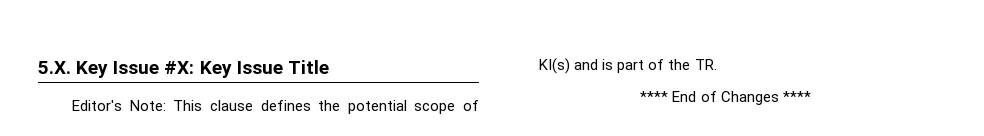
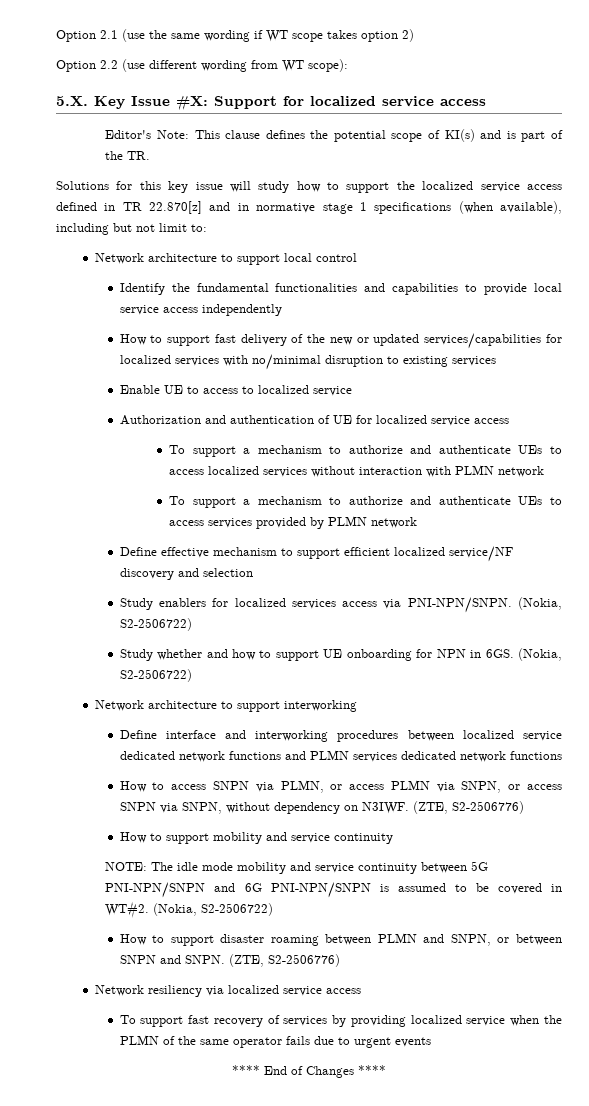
[38,60,329,78] 5.X. Key Issue #X: Key Issue Title -> [56,29,414,42] [56,59,348,72] [56,95,486,111] Option 2.1 (use the same wording if WT scope takes option 2) // Option 2.2 (use different wording from WT scope): // 5.X. Key Issue #X: Support for localized service access
(717, 64) none -> [56,181,562,193] [56,201,562,214] [56,223,207,235] [94,253,357,265] [119,283,563,295] [119,304,282,316] [119,333,562,349] [119,354,496,370] [119,385,352,396] [119,415,509,426] [169,445,562,457] [169,465,545,477] [169,496,562,508] [169,516,418,529] [119,546,513,562] [119,568,253,580] [119,597,563,613] [119,618,192,631] [119,648,562,661] [119,669,192,682] [94,700,357,712] [119,730,562,742] [119,750,562,762] [119,780,562,793] [119,801,524,814] [119,832,393,844] [105,861,489,874] [105,882,562,898] [105,901,274,918] [119,933,562,946] [119,954,340,967] [94,985,361,997] [119,1015,563,1027] [119,1035,431,1048] // Solutions for this key issue will study how to support the localized service access defined in TR 22.870[z] and in normative stage 1 specifications (when available), including but not limit to: // Network architecture to support local control // Identify the fundamental functionalities and capabilities to provide local service access independently // How to support fast delivery of the new or updated services/capabilities for localized services with no/minimal disruption to existing services // Enable UE to access to localized service // Authorization and authentication of UE for localized service access // To support a mechanism to authorize and authenticate UEs to access localized services without interaction with PLMN network // To support a mechanism to authorize and authenticate UEs to access services provided by PLMN network // Define effective mechanism to support efficient localized service/NF discovery and selection // Study enablers for localized services access via PNI-NPN/SNPN. (Nokia, S2-2506722) // Study whether and how to support UE onboarding for NPN in 6GS. (Nokia, S2-2506722) // Network architecture to support interworking // Define interface and interworking procedures between localized service dedicated network functions and PLMN services dedicated network functions // How to access SNPN via PLMN, or access PLMN via SNPN, or access SNPN via SNPN, without dependency on N3IWF. (ZTE, S2-2506776) // How to support mobility and service continuity // NOTE: The idle mode mobility and service continuity between 5G PNI-NPN/SNPN and 6G PNI-NPN/SNPN is assumed to be covered in WT#2. (Nokia, S2-2506722) // How to support disaster roaming between PLMN and SNPN, or between SNPN and SNPN. (ZTE, S2-2506776) // Network resiliency via localized service access // To support fast recovery of services by providing localized service when the PLMN of the same operator fails due to urgent events

